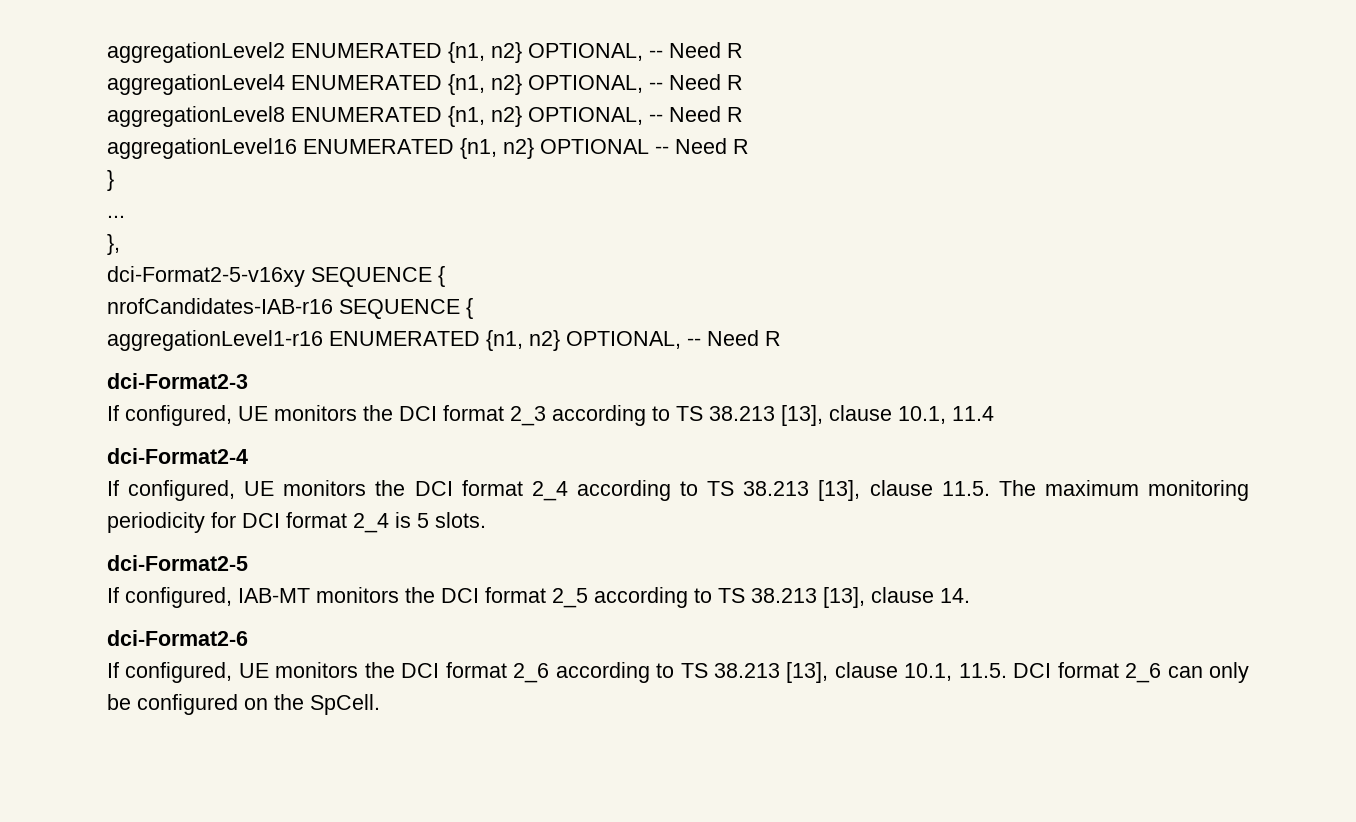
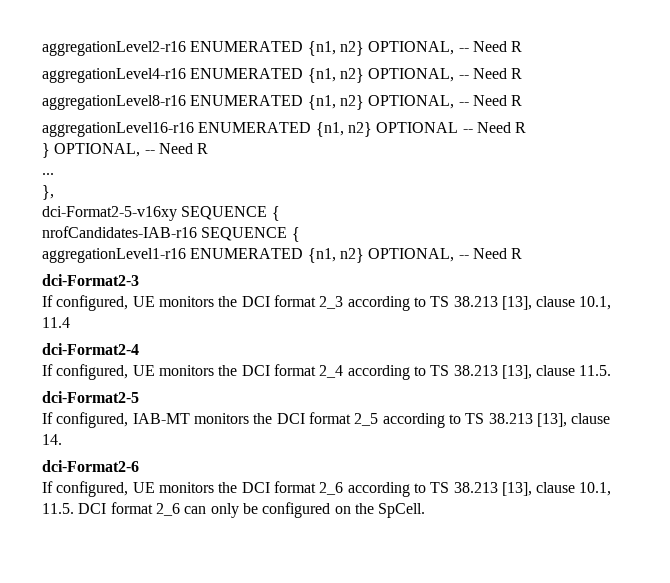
[107,42,743,63] [107,74,743,95] [107,106,743,127] [107,138,297,159] aggregationLevel2 ENUMERATED {n1, n2} OPTIONAL, -- Need R // aggregationLevel4 ENUMERATED {n1, n2} OPTIONAL, -- Need R // aggregationLevel8 ENUMERATED {n1, n2} OPTIONAL, -- Need R // aggregationLevel16 -> [42,41,523,56] [42,68,523,83] [42,95,523,110] [42,122,194,137] aggregationLevel2-r16 ENUMERATED {n1, n2} OPTIONAL, -- Need R // aggregationLevel4-r16 ENUMERATED {n1, n2} OPTIONAL, -- Need R // aggregationLevel8-r16 ENUMERATED {n1, n2} OPTIONAL, -- Need R // aggregationLevel16-r16
(114, 180) none -> [54,143,209,157] OPTIONAL, -- Need R
[998,480,1249,501] [107,512,486,533] The maximum monitoring periodicity for DCI format 2_4 is 5 slots. -> (612, 370) none

